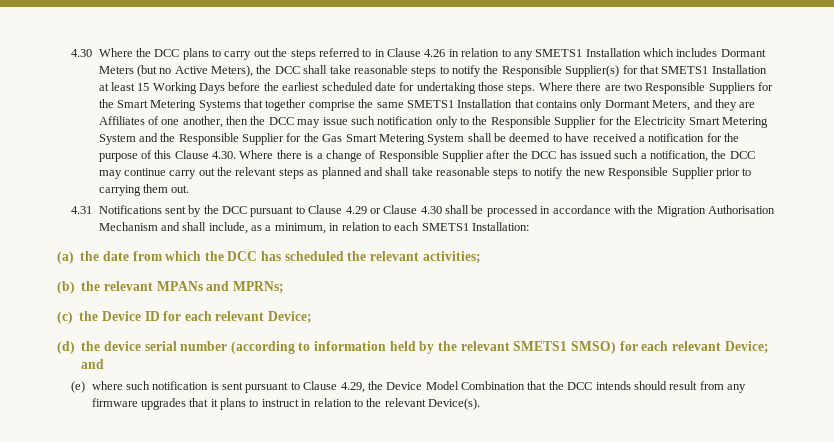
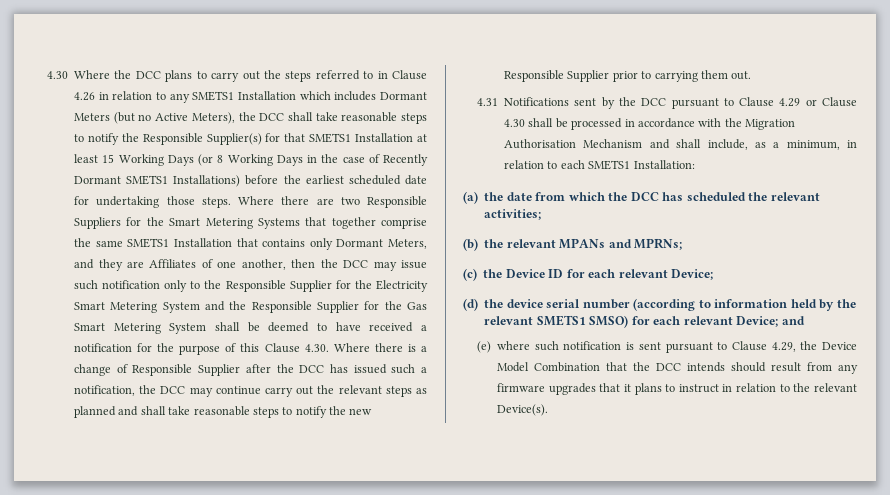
(226, 88) none -> [198,154,428,166] [74,175,241,187] (or 8 Working Days in the case of Recently Dormant SMETS1 Installations)

